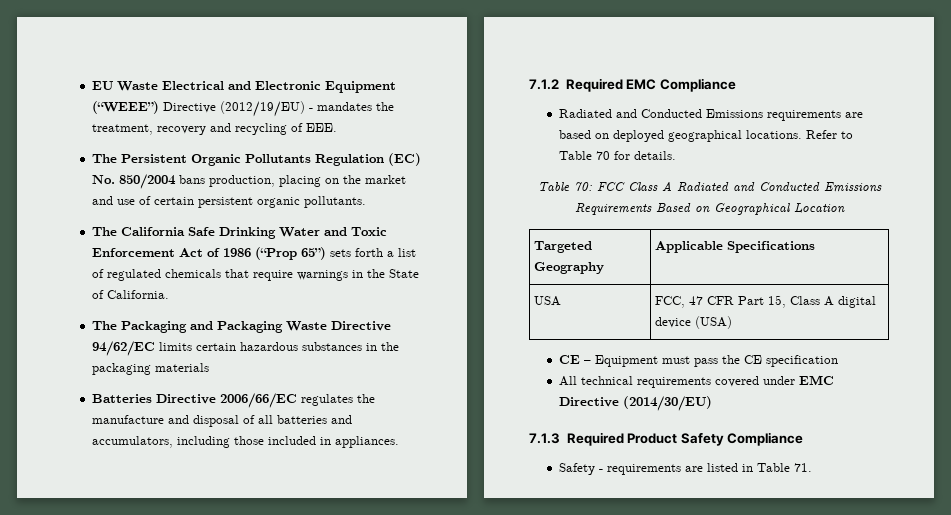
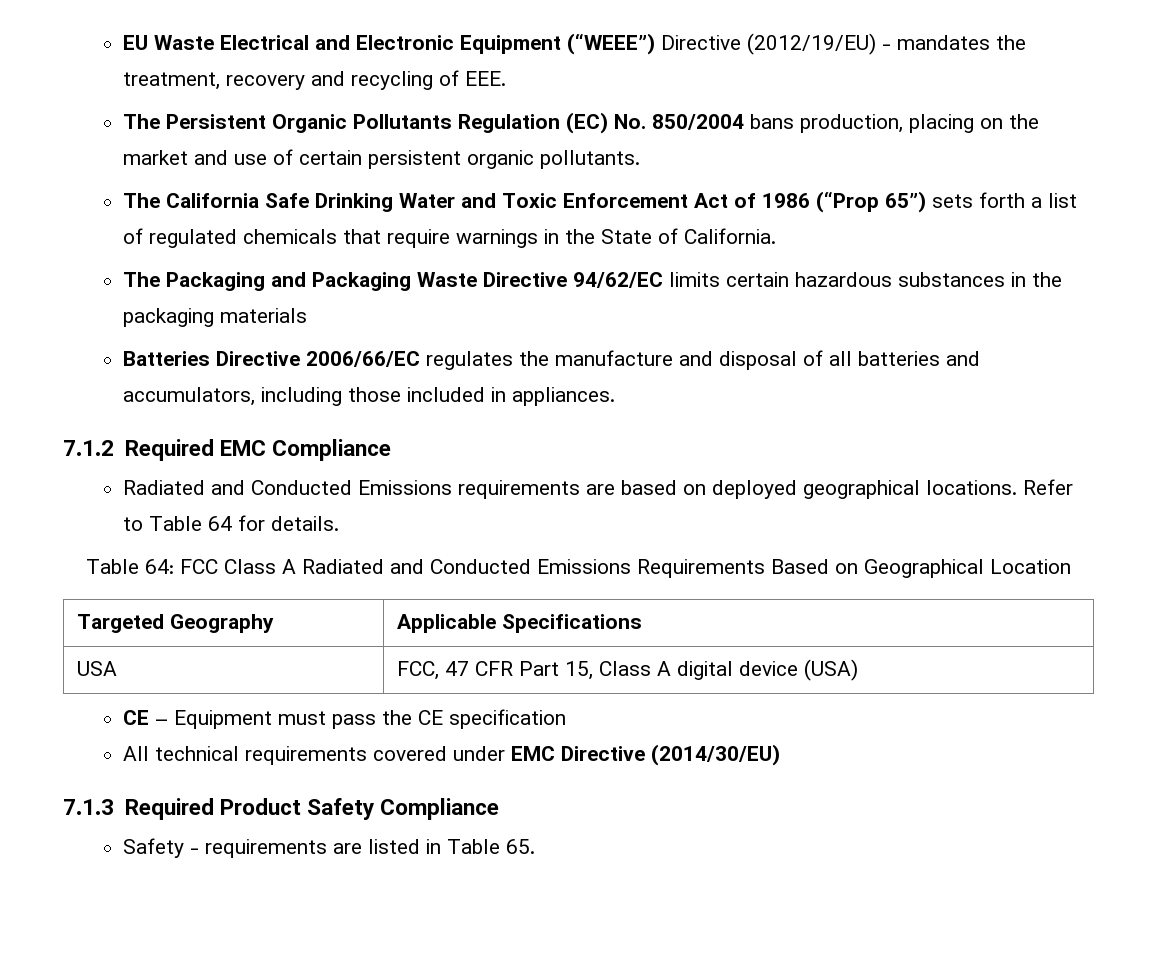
[596,151,611,160] 70 -> [207,516,232,531] 64
[573,182,592,191] 70: -> [145,559,174,574] 64:
[794,463,813,472] 71. -> [505,839,535,854] 65.

